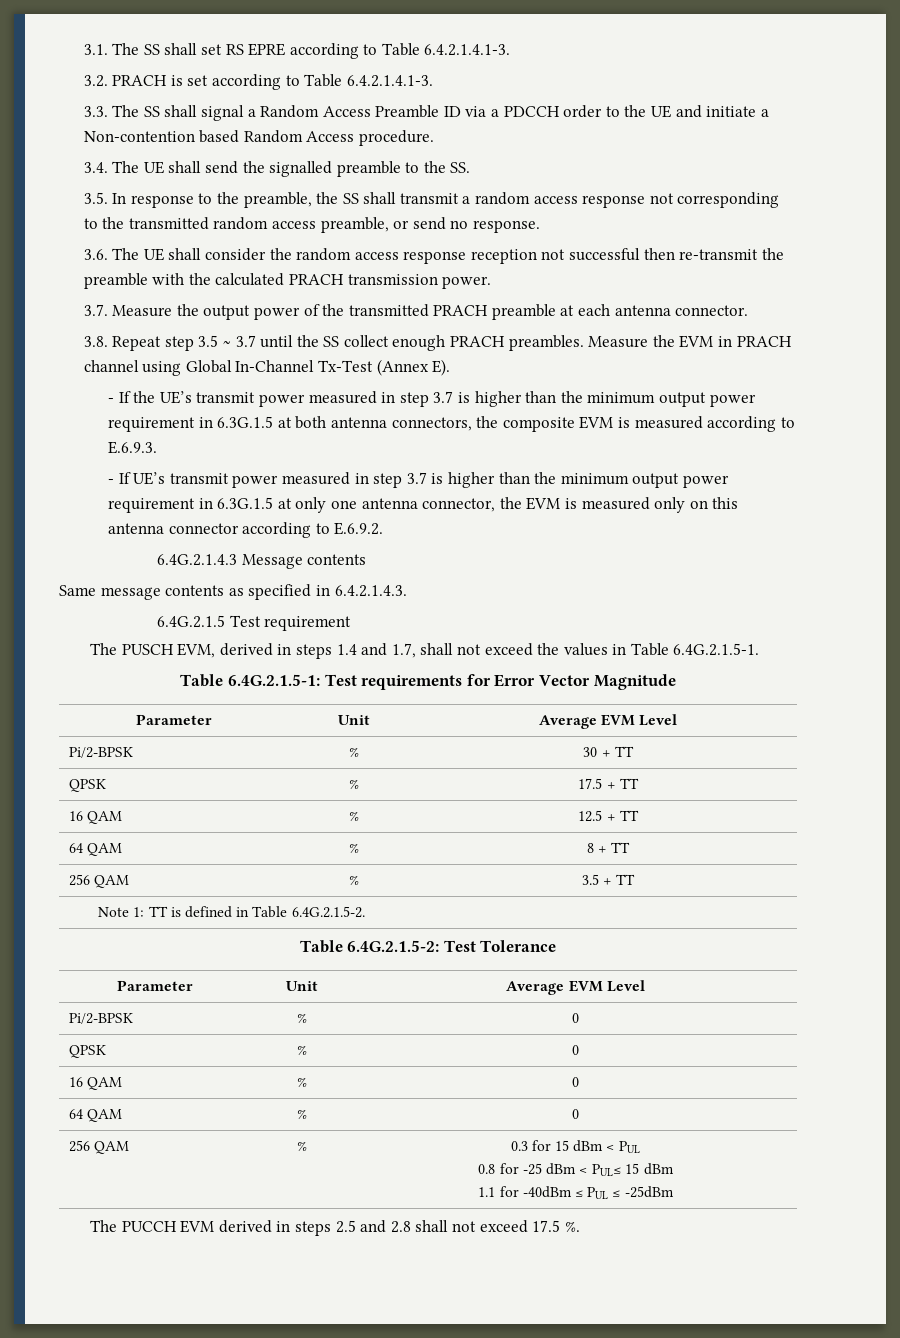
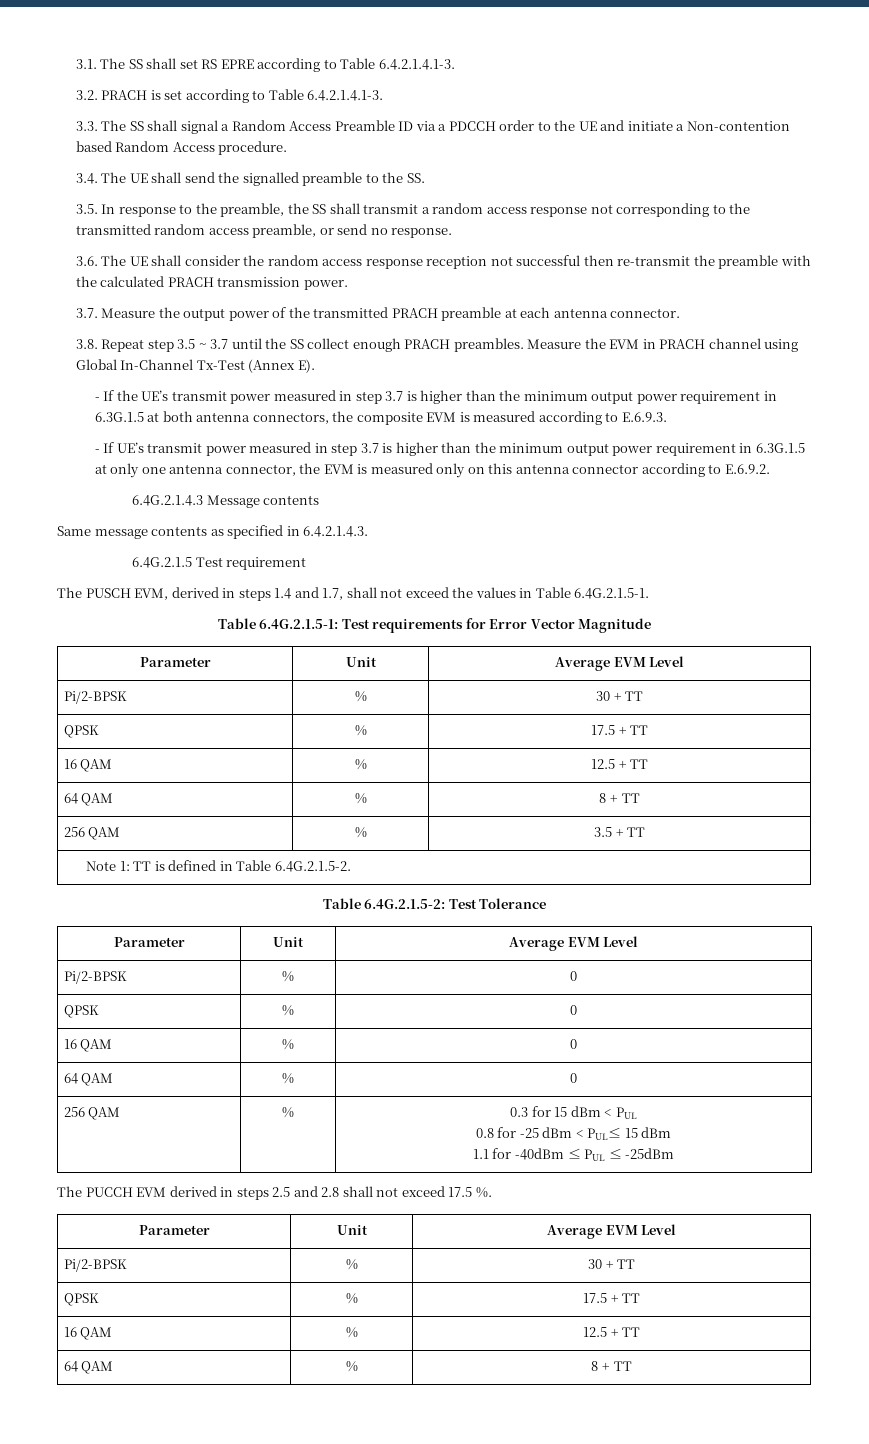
(580, 1226) none -> [138,1225,210,1235] [336,1225,368,1235] [546,1224,677,1239] [63,1259,127,1272] [345,1259,358,1270] [587,1259,636,1269] [63,1293,99,1306] [345,1293,358,1304] [582,1293,641,1303] [63,1327,113,1340] [345,1327,358,1338] [582,1327,641,1337] [63,1361,114,1374] [345,1361,358,1372] [591,1361,632,1371] // Parameter | Unit | Average EVM Level // Pi/2-BPSK | % | 30 + TT // QPSK | % | 17.5 + TT // 16 QAM | % | 12.5 + TT // 64 QAM | % | 8 + TT

